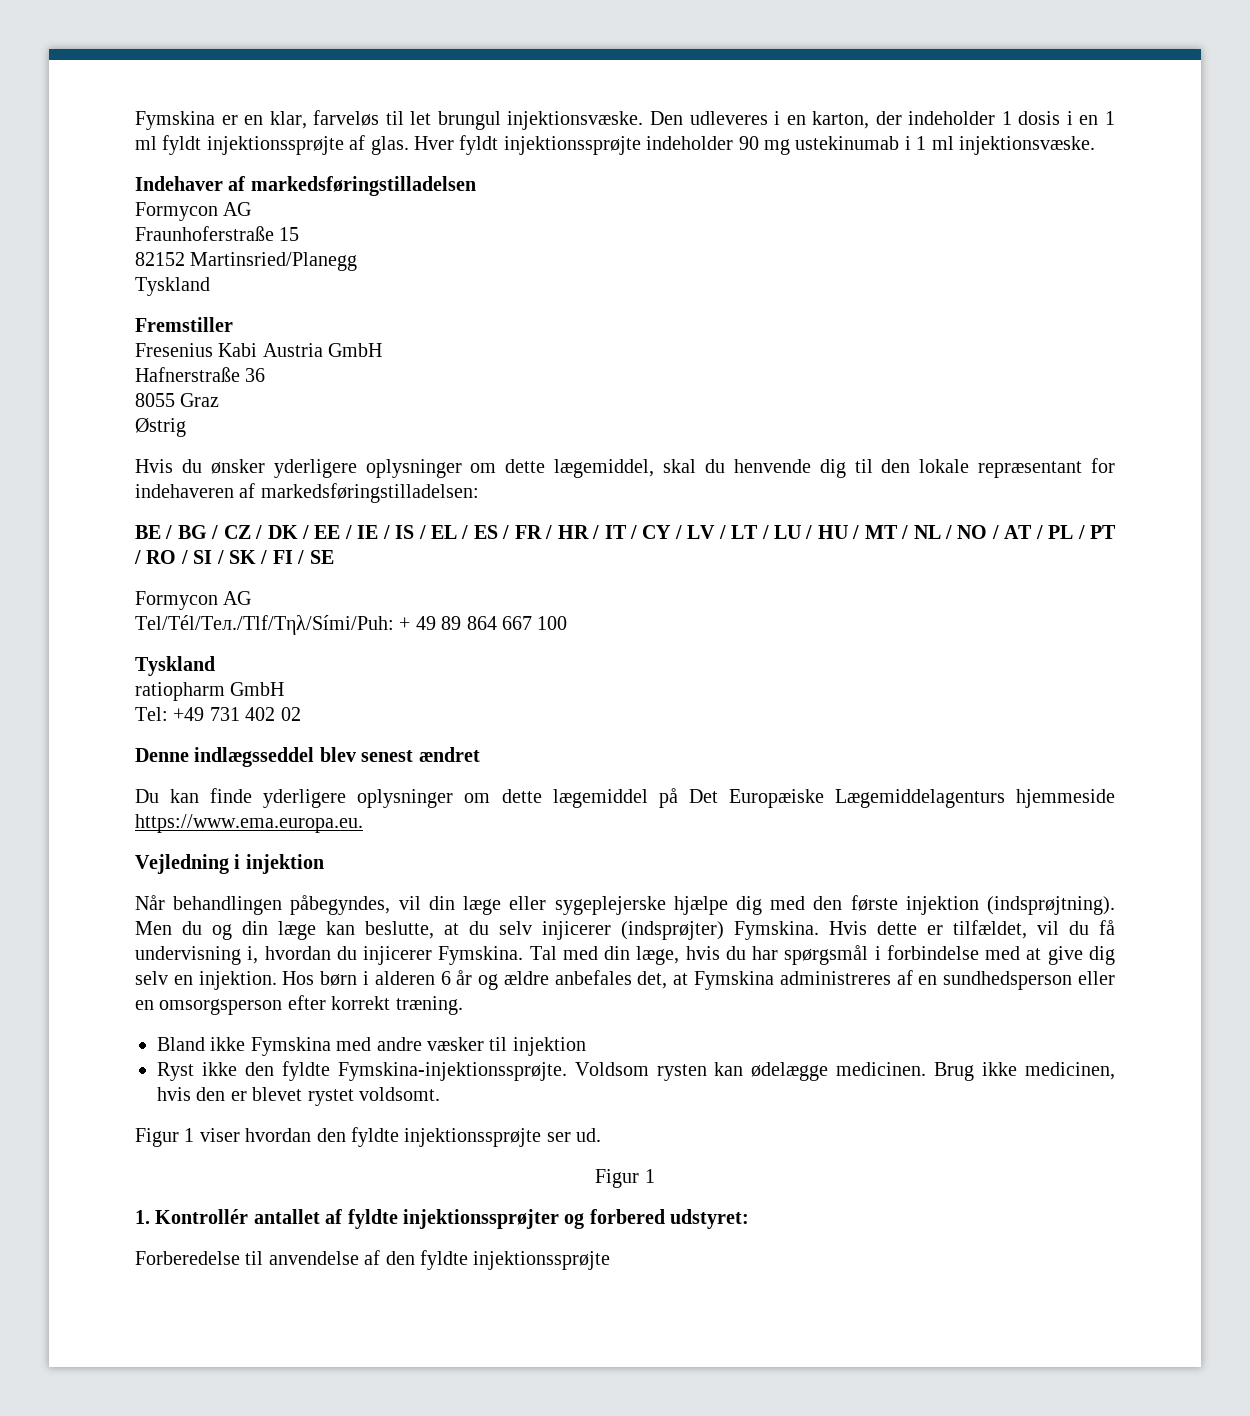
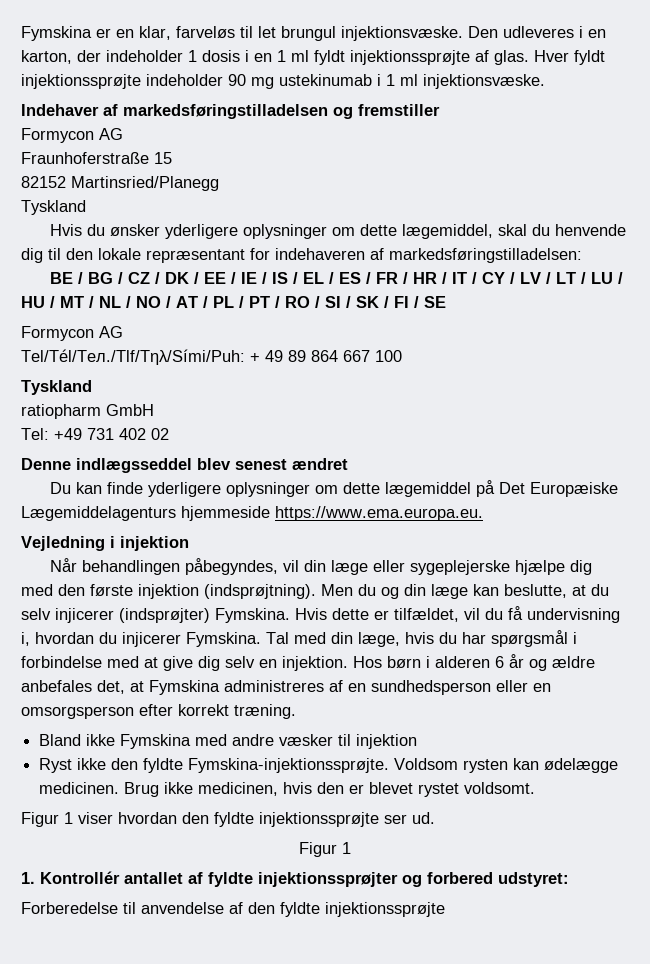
(476, 186) none -> [333,104,440,119] og fremstiller
[135,317,233,332] [135,343,383,357] [135,367,266,382] [135,393,220,407] [135,418,186,437] // Fremstiller // Fresenius Kabi Austria GmbH // Hafnerstraße 36 // 8055 Graz // Østrig -> (86, 207) none

